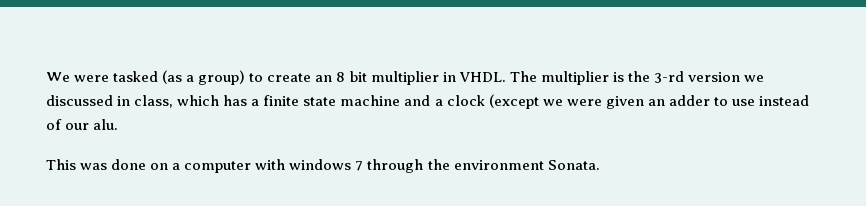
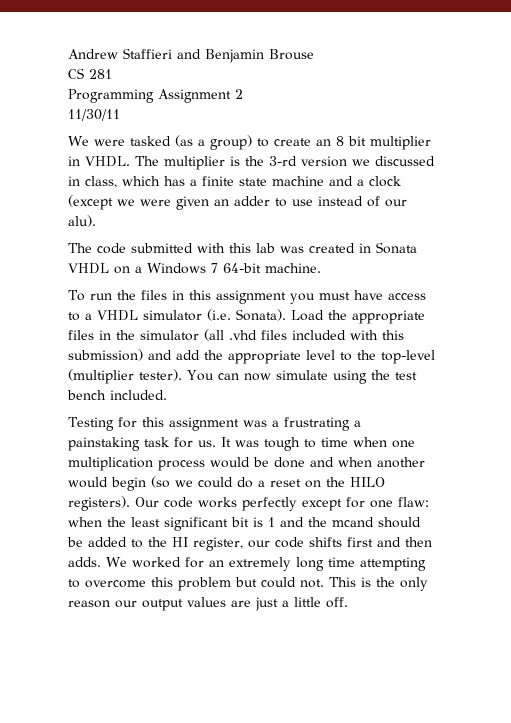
(46, 77) none -> [68,48,314,63] [68,68,112,79] [68,89,243,103] [68,109,120,121] Andrew Staffieri and Benjamin Brouse // CS 281 // Programming Assignment 2 // 11/30/11 //
[93,119,119,130] [46,159,600,173] alu. // This was done on a computer with windows 7 through the environment Sonata. -> [68,215,96,227] [68,242,417,254] [68,263,321,274] [68,290,426,304] [68,309,425,324] [68,329,404,341] [68,349,435,364] [68,369,417,384] [67,390,167,400] [68,417,361,431] [68,437,415,451] [68,457,425,471] [68,476,385,491] [68,496,429,511] [68,517,421,531] [67,537,432,551] [68,557,426,571] [68,577,428,591] [68,597,348,611] alu). // The code submitted with this lab was created in Sonata VHDL on a Windows 7 64-bit machine. // To run the files in this assignment you must have access to a VHDL simulator (i.e. Sonata). Load the appropriate files in the simulator (all .vhd files included with this submission) and add the appropriate level to the top-level (multiplier tester). You can now simulate using the test bench included. // Testing for this assignment was a frustrating a painstaking task for us. It was tough to time when one multiplication process would be done and when another would begin (so we could do a reset on the HILO registers). Our code works perfectly except for one flaw: when the least significant bit is 1 and the mcand should be added to the HI register, our code shifts first and then adds. We worked for an extremely long time attempting to overcome this problem but could not. This is the only reason our output values are just a little off.

